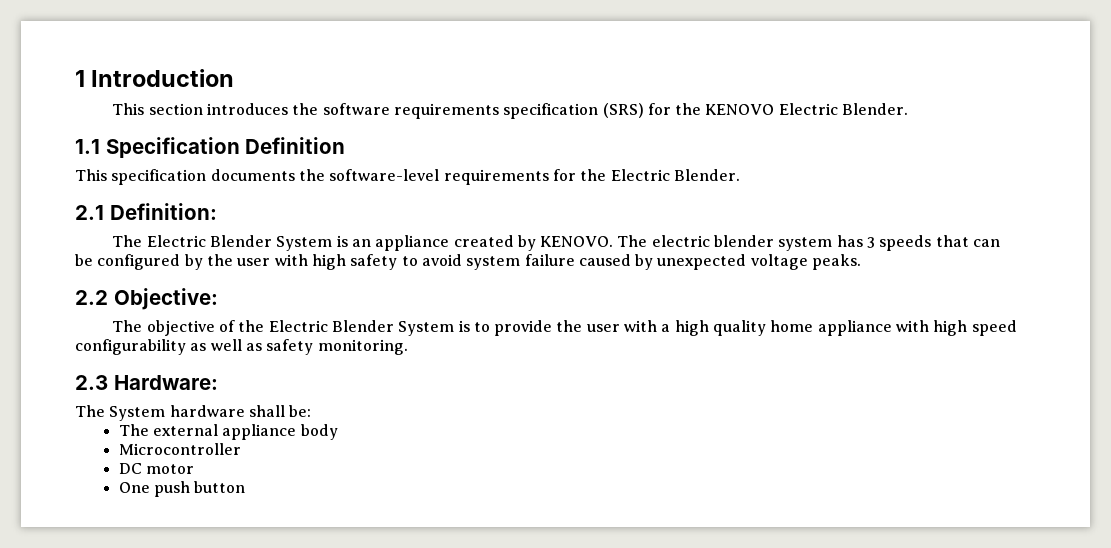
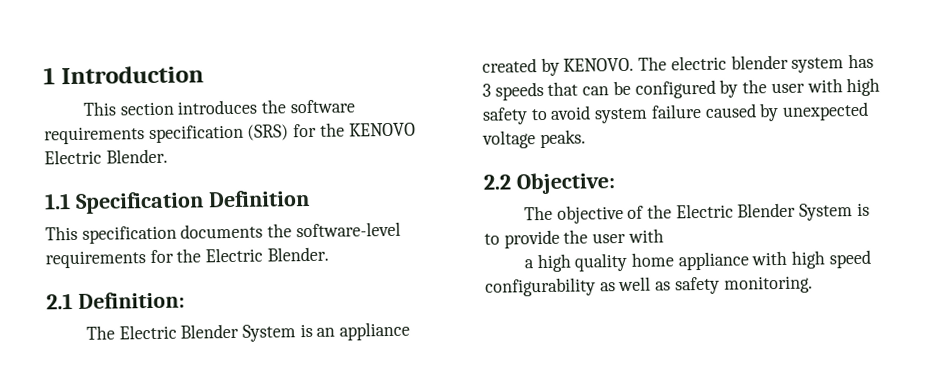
(658, 326) none -> (664, 235) //
[75,375,218,390] [75,405,312,421] [118,424,338,440] [118,443,241,455] [118,463,194,474] [118,481,246,497] // 2.3 Hardware: // The System hardware shall be: // The external appliance body // Microcontroller // DC motor // One push button -> (813, 284) none

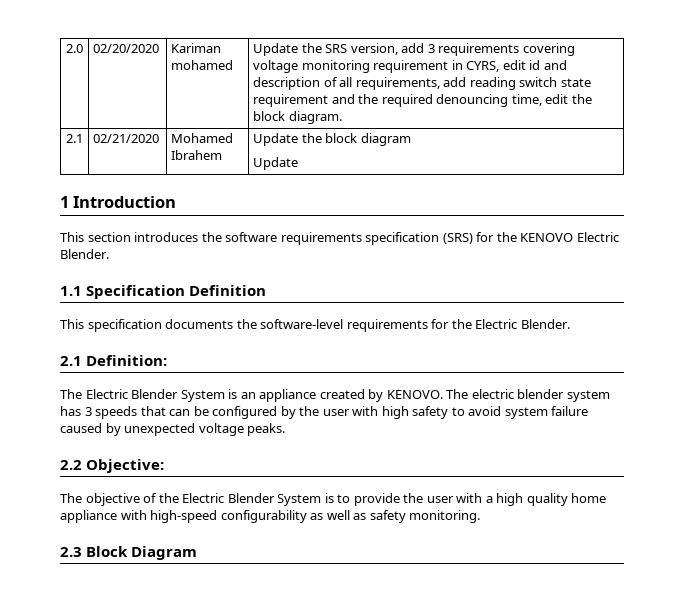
(43, 76) none -> [66,44,83,53] [93,44,160,53] [171,43,222,53] [171,60,234,70] [253,43,575,56] [253,60,567,73] [253,77,591,90] [253,94,592,107] [253,111,342,124] [66,134,83,143] [93,134,160,143] [171,133,234,143] [171,150,223,160] [253,133,411,146] [253,157,299,170] 2.0 | 02/20/2020 | Kariman mohamed | Update the SRS version, add 3 requirements covering voltage monitoring requirement in CYRS, edit id and description of all requirements, add reading switch state requirement and the required denouncing time, edit the block diagram. // 2.1 | 02/21/2020 | Mohamed Ibrahem | Update the block diagram // Update //
(664, 235) // -> (483, 498) none
[791,249,871,269] high speed -> [150,510,218,523] high-speed
(813, 284) none -> [60,546,198,560] // 2.3 Block Diagram

